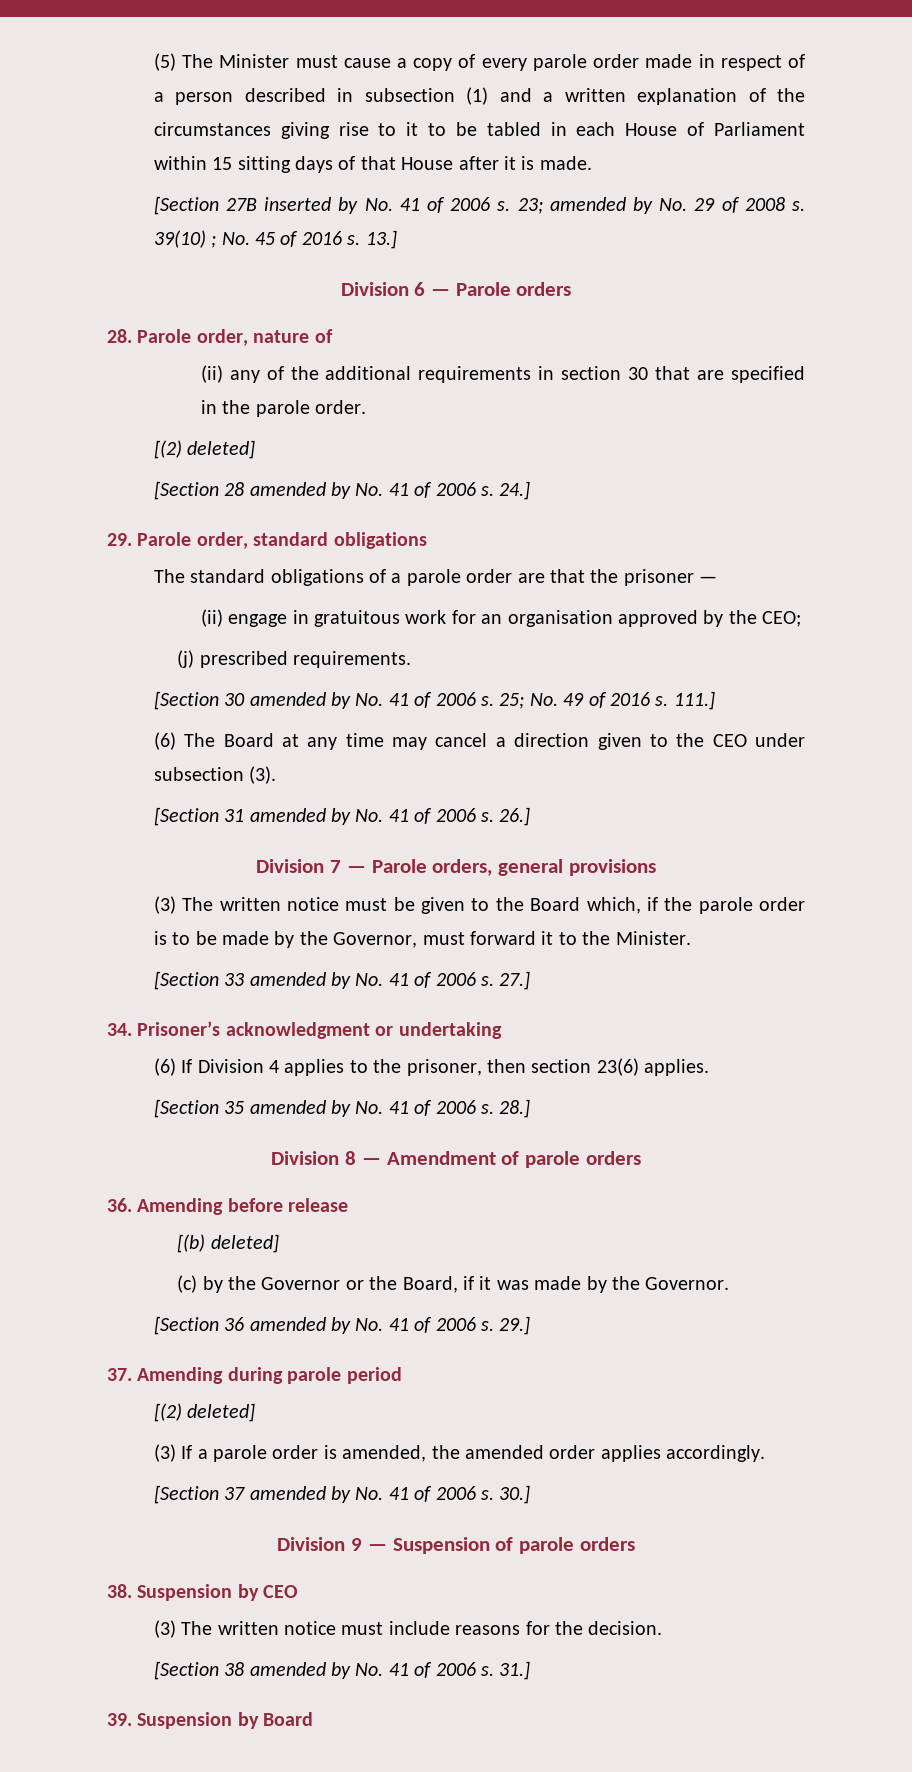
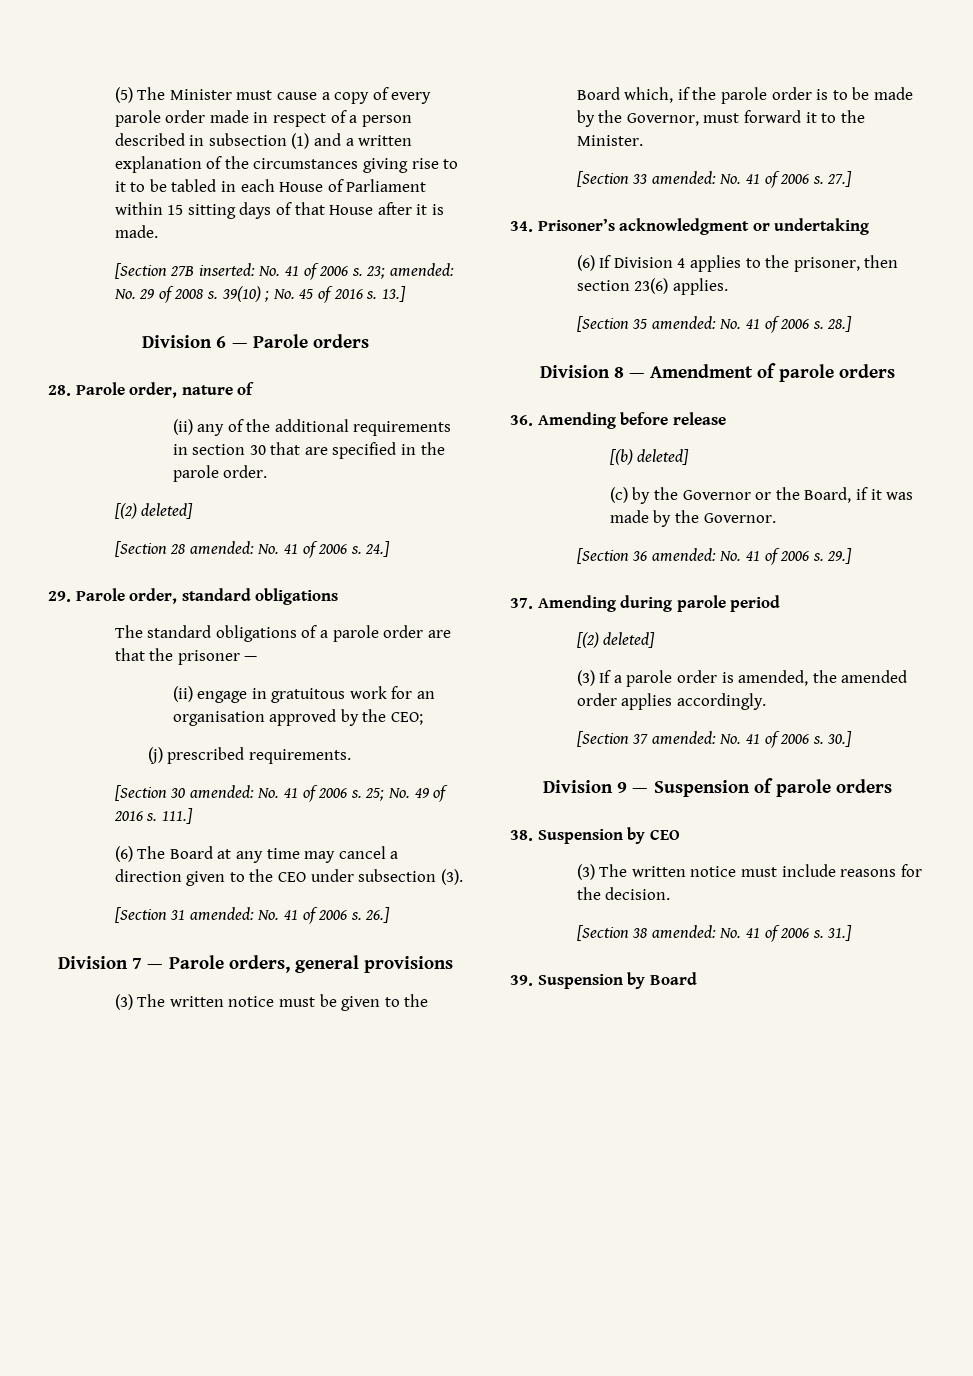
[264,197,359,214] inserted by -> [198,263,255,276] inserted:
[549,197,654,214] amended by -> [389,263,454,277] amended:
[249,482,352,499] amended by -> [189,541,254,555] amended:
[249,692,352,709] amended by -> [189,785,254,799] amended:
[249,808,352,825] amended by -> [189,907,254,921] amended:
[249,972,352,989] amended by -> [651,171,716,185] amended:
[249,1100,352,1117] amended by -> [651,316,716,330] amended:
[249,1317,352,1334] amended by -> [651,548,716,562] amended:
[249,1486,352,1503] amended by -> [651,731,716,745] amended:
[249,1662,352,1679] amended by -> [651,925,716,939] amended:

